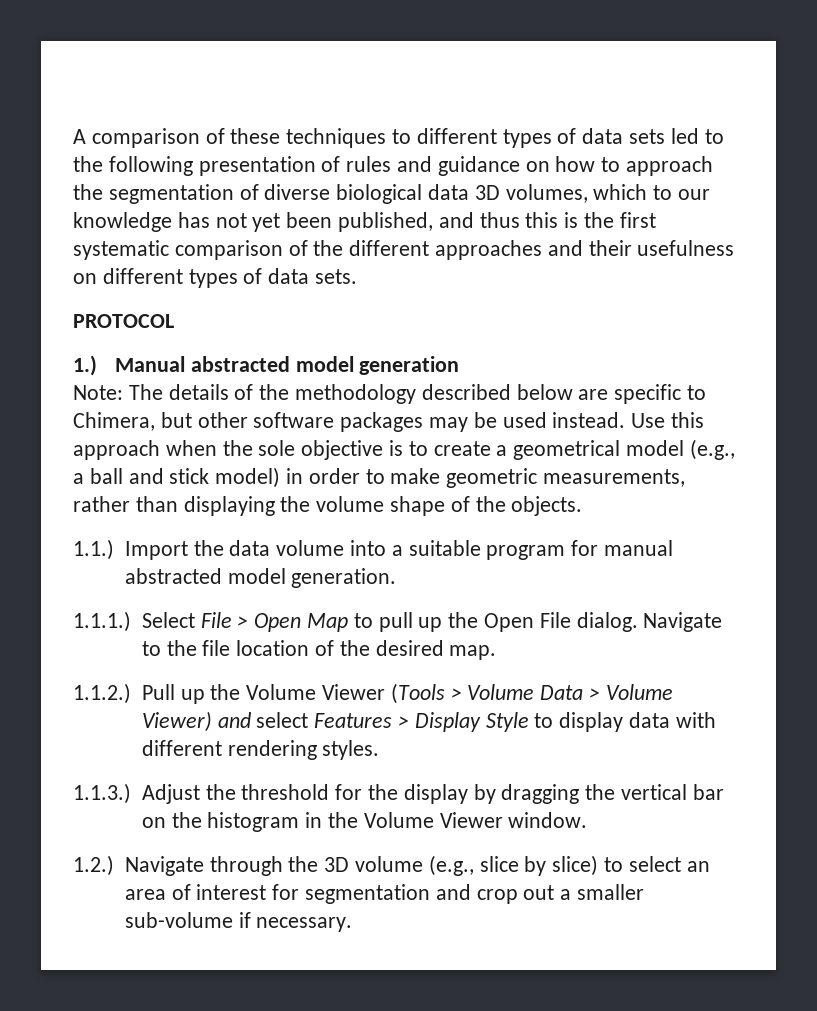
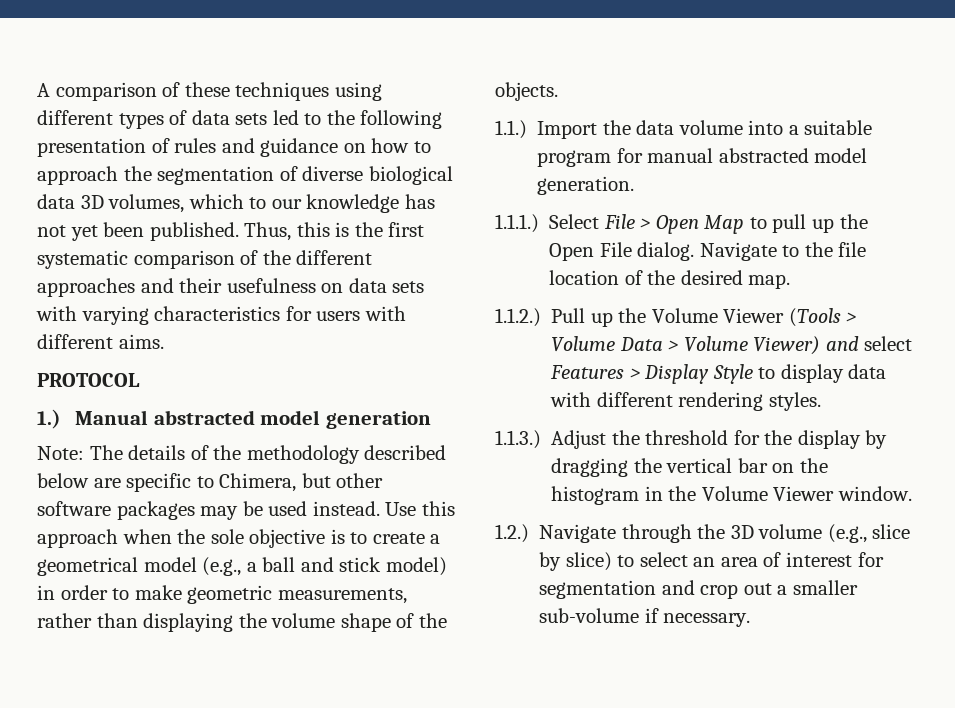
[392,129,412,144] to -> [334,82,382,101] using
[338,212,520,232] published, and thus -> [149,222,292,241] published. Thus,
[102,268,358,288] different types of data sets. -> [348,278,425,293] [36,306,406,325] [37,334,164,349] data sets with varying characteristics for users with different aims.

